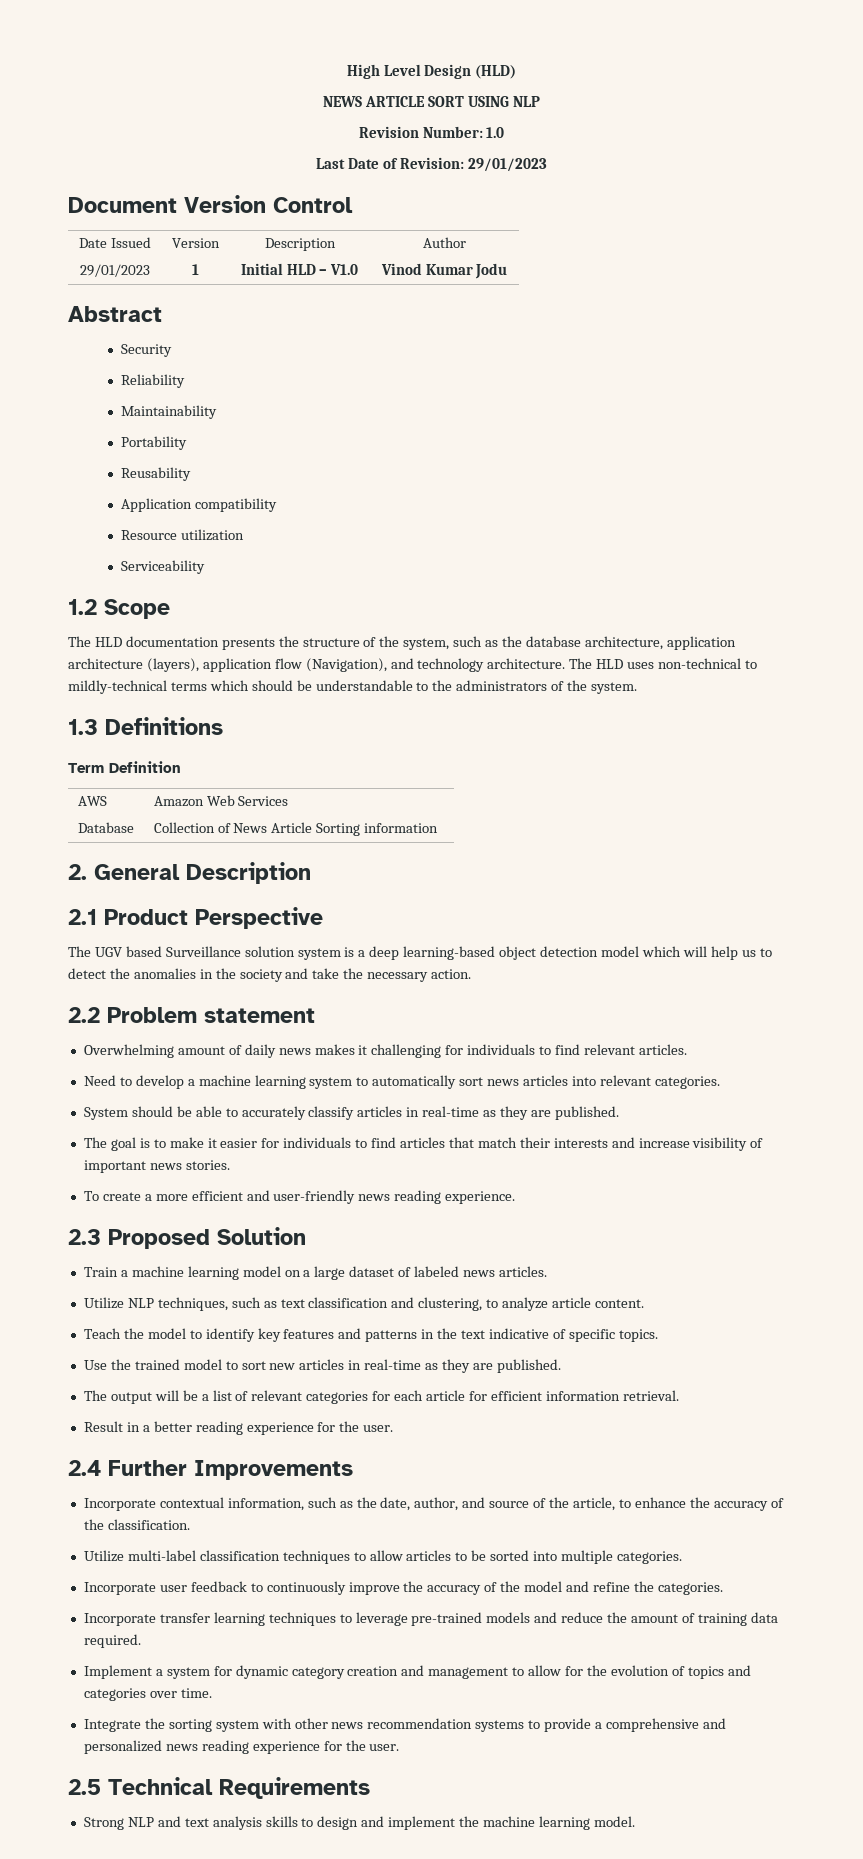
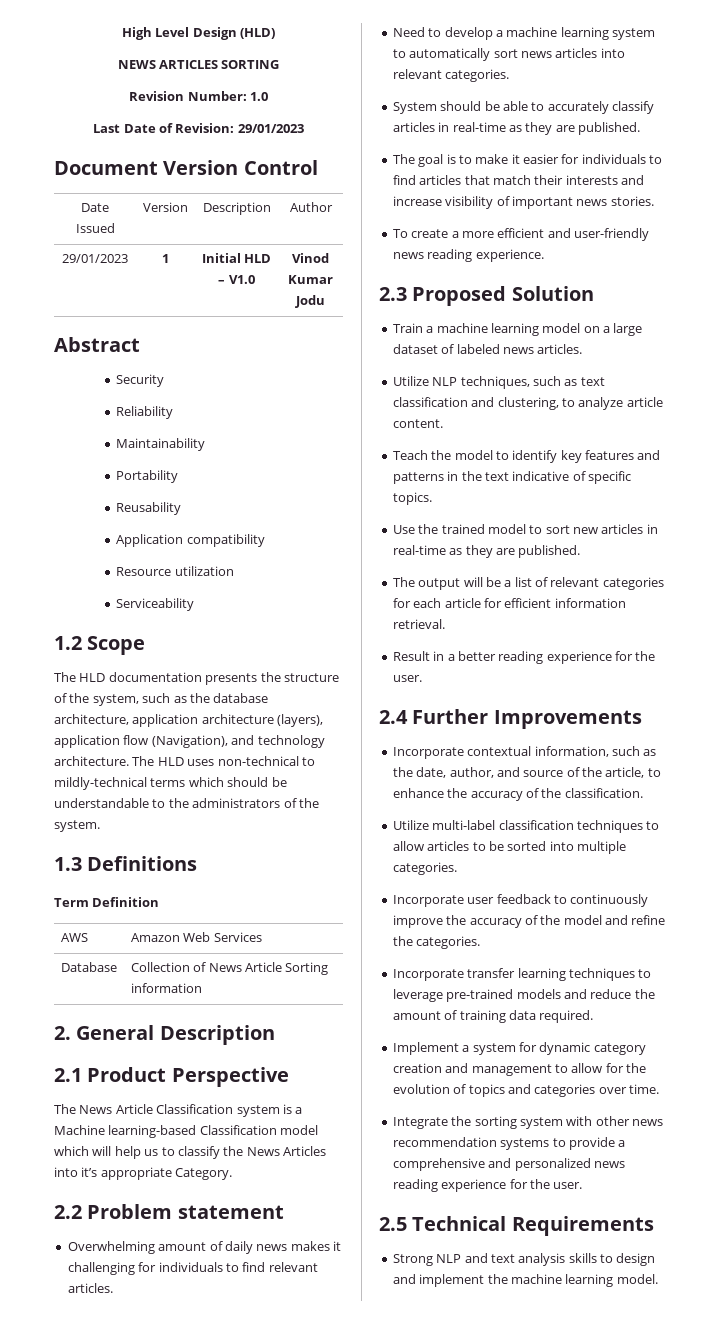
[365,96,540,107] ARTICLE SORT USING NLP -> [159,60,280,69] ARTICLES SORTING
[94,946,599,960] UGV based Surveillance solution system is a deep learning-based object detection -> [79,1104,303,1117] [54,1125,277,1138] News Article Classification system is a Machine learning-based Classification
[68,968,472,982] detect the anomalies in the society and take the necessary action. -> [177,1146,326,1159] [54,1167,233,1180] classify the News Articles into it’s appropriate Category.

